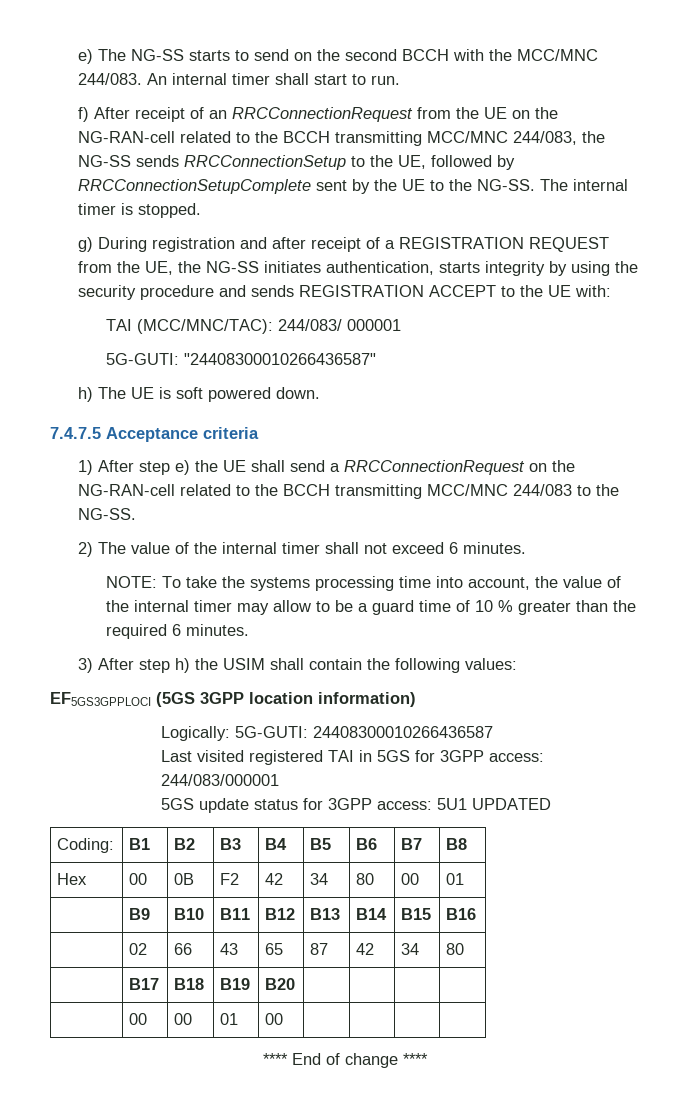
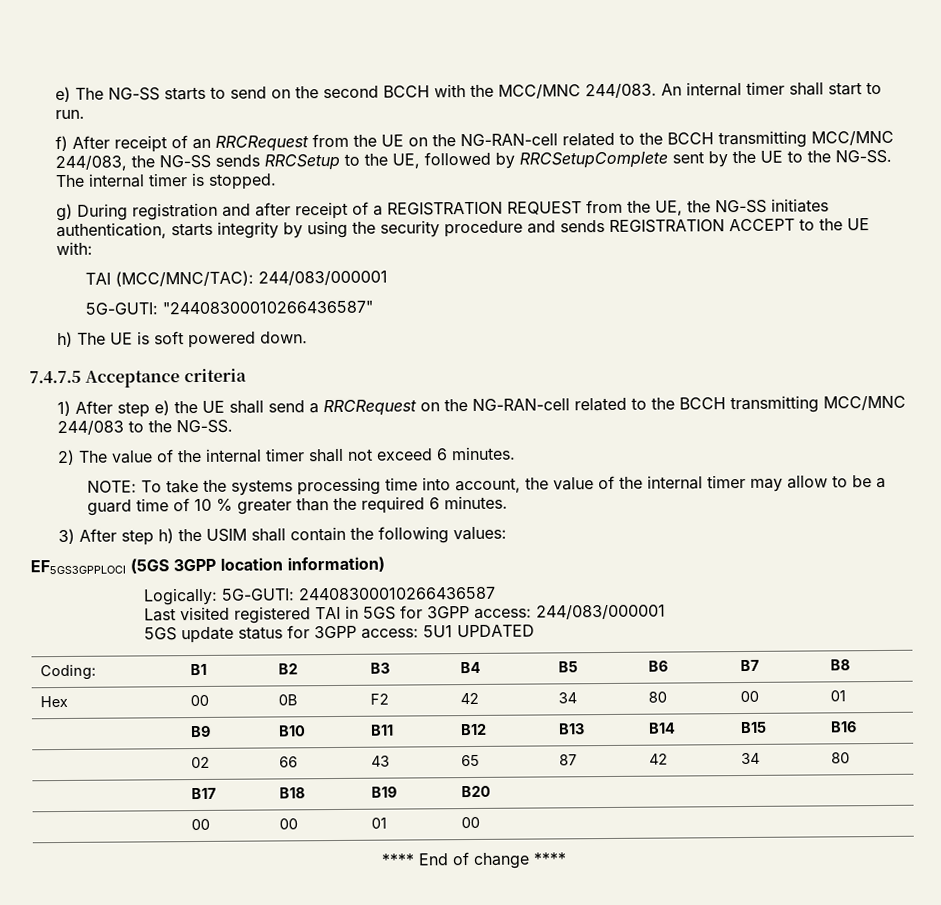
[231,107,413,122] RRCConnectionRequest -> [215,135,310,152] RRCRequest
[183,155,346,170] RRCConnectionSetup -> [264,153,341,171] RRCSetup
[77,179,311,194] RRCConnectionSetupComplete -> [519,151,669,169] RRCSetupComplete
[277,319,401,331] 244/083/ 000001 -> [257,270,388,286] 244/083/000001
[343,460,525,475] RRCConnectionRequest -> [323,399,418,417] RRCRequest

